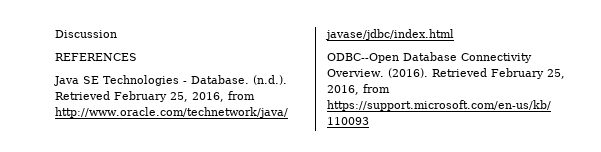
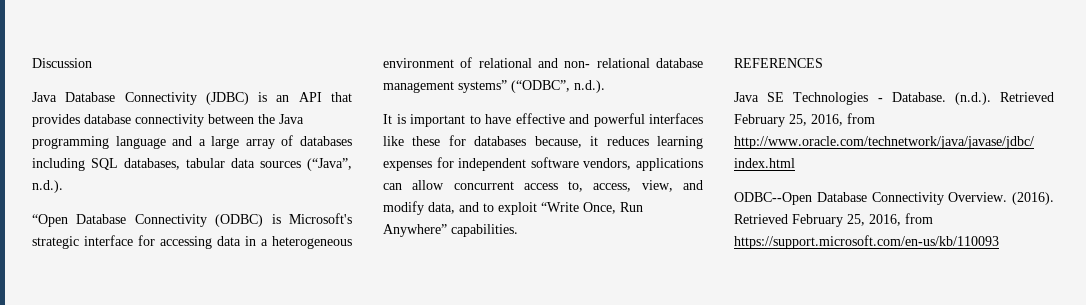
(117, 34) none -> [32,92,352,105] [32,114,304,127] [32,135,352,149] [32,158,352,171] [32,180,63,193] [32,213,352,227] [32,235,352,249] [383,57,703,68] [383,80,605,93] [383,113,703,127] [383,135,703,149] [383,157,703,171] [383,180,703,192] [383,201,643,215] [383,224,518,237] // Java Database Connectivity (JDBC) is an API that provides database connectivity between the Java programming language and a large array of databases including SQL databases, tabular data sources (“Java”, n.d.). // “Open Database Connectivity (ODBC) is Microsoft's strategic interface for accessing data in a heterogeneous environment of relational and non- relational database management systems” (“ODBC”, n.d.). // It is important to have effective and powerful interfaces like these for databases because, it reduces learning expenses for independent software vendors, applications can allow concurrent access to, access, view, and modify data, and to exploit “Write Once, Run Anywhere” capabilities.

